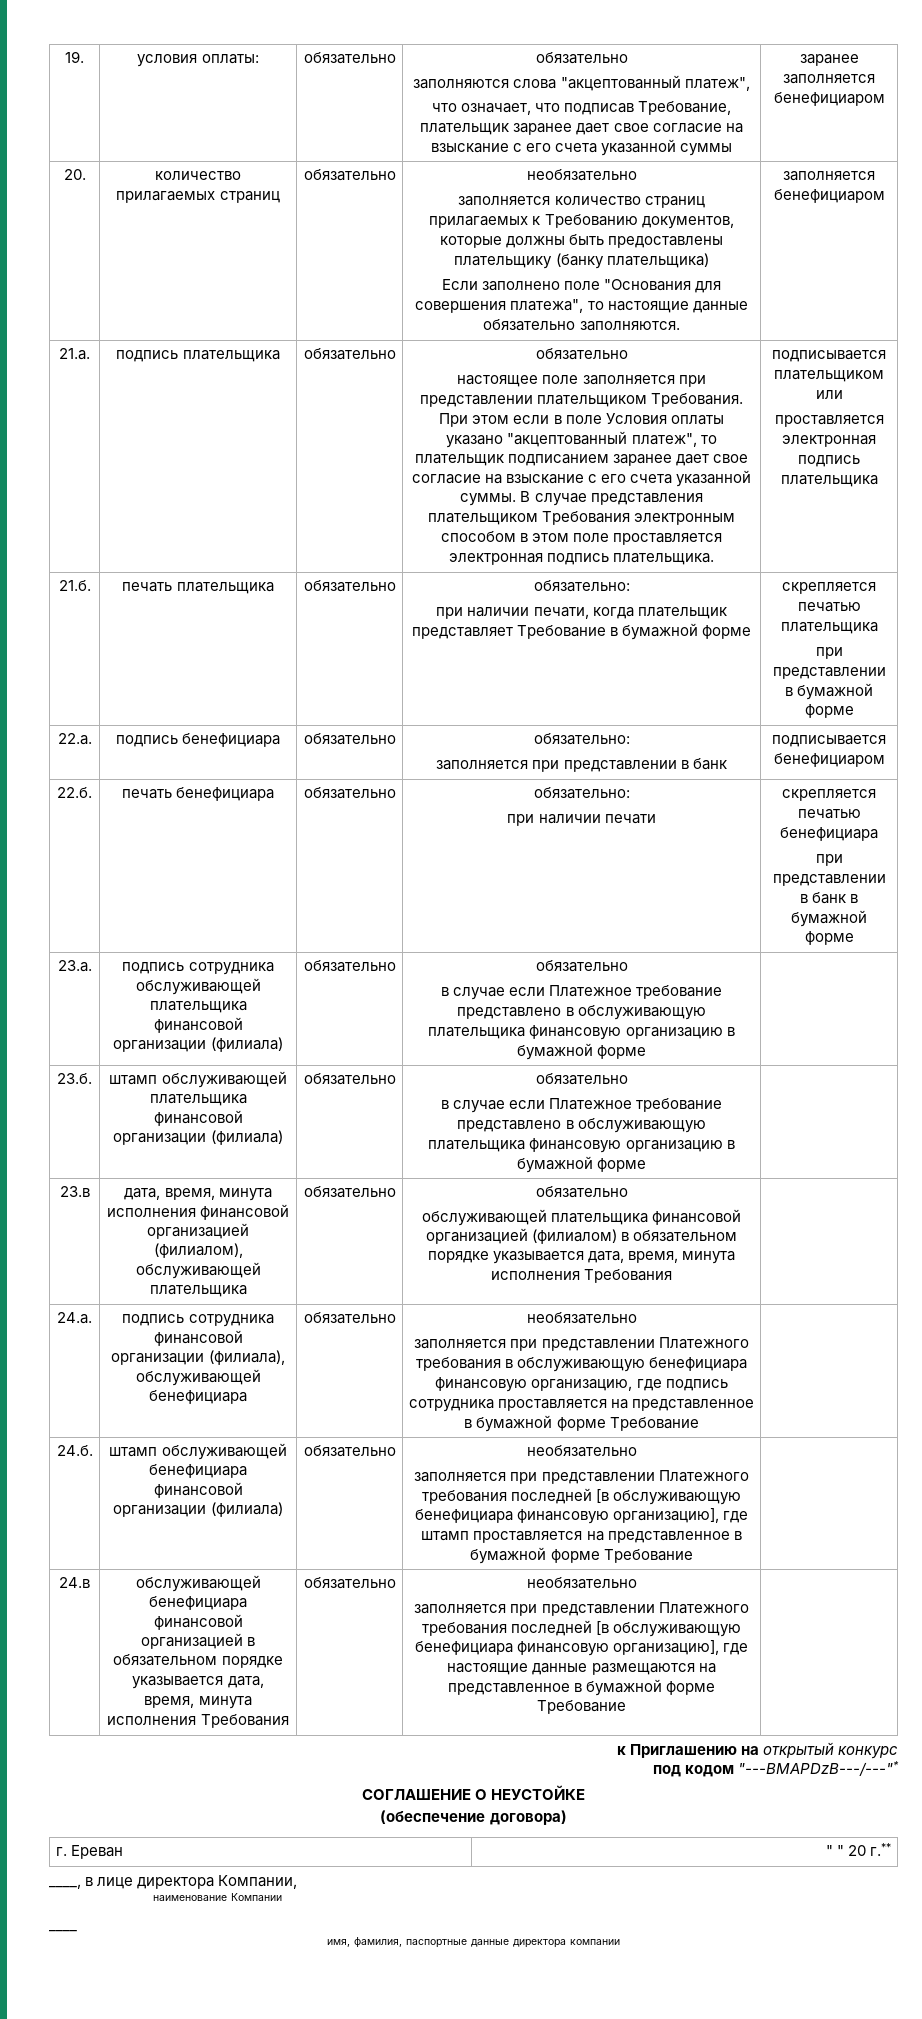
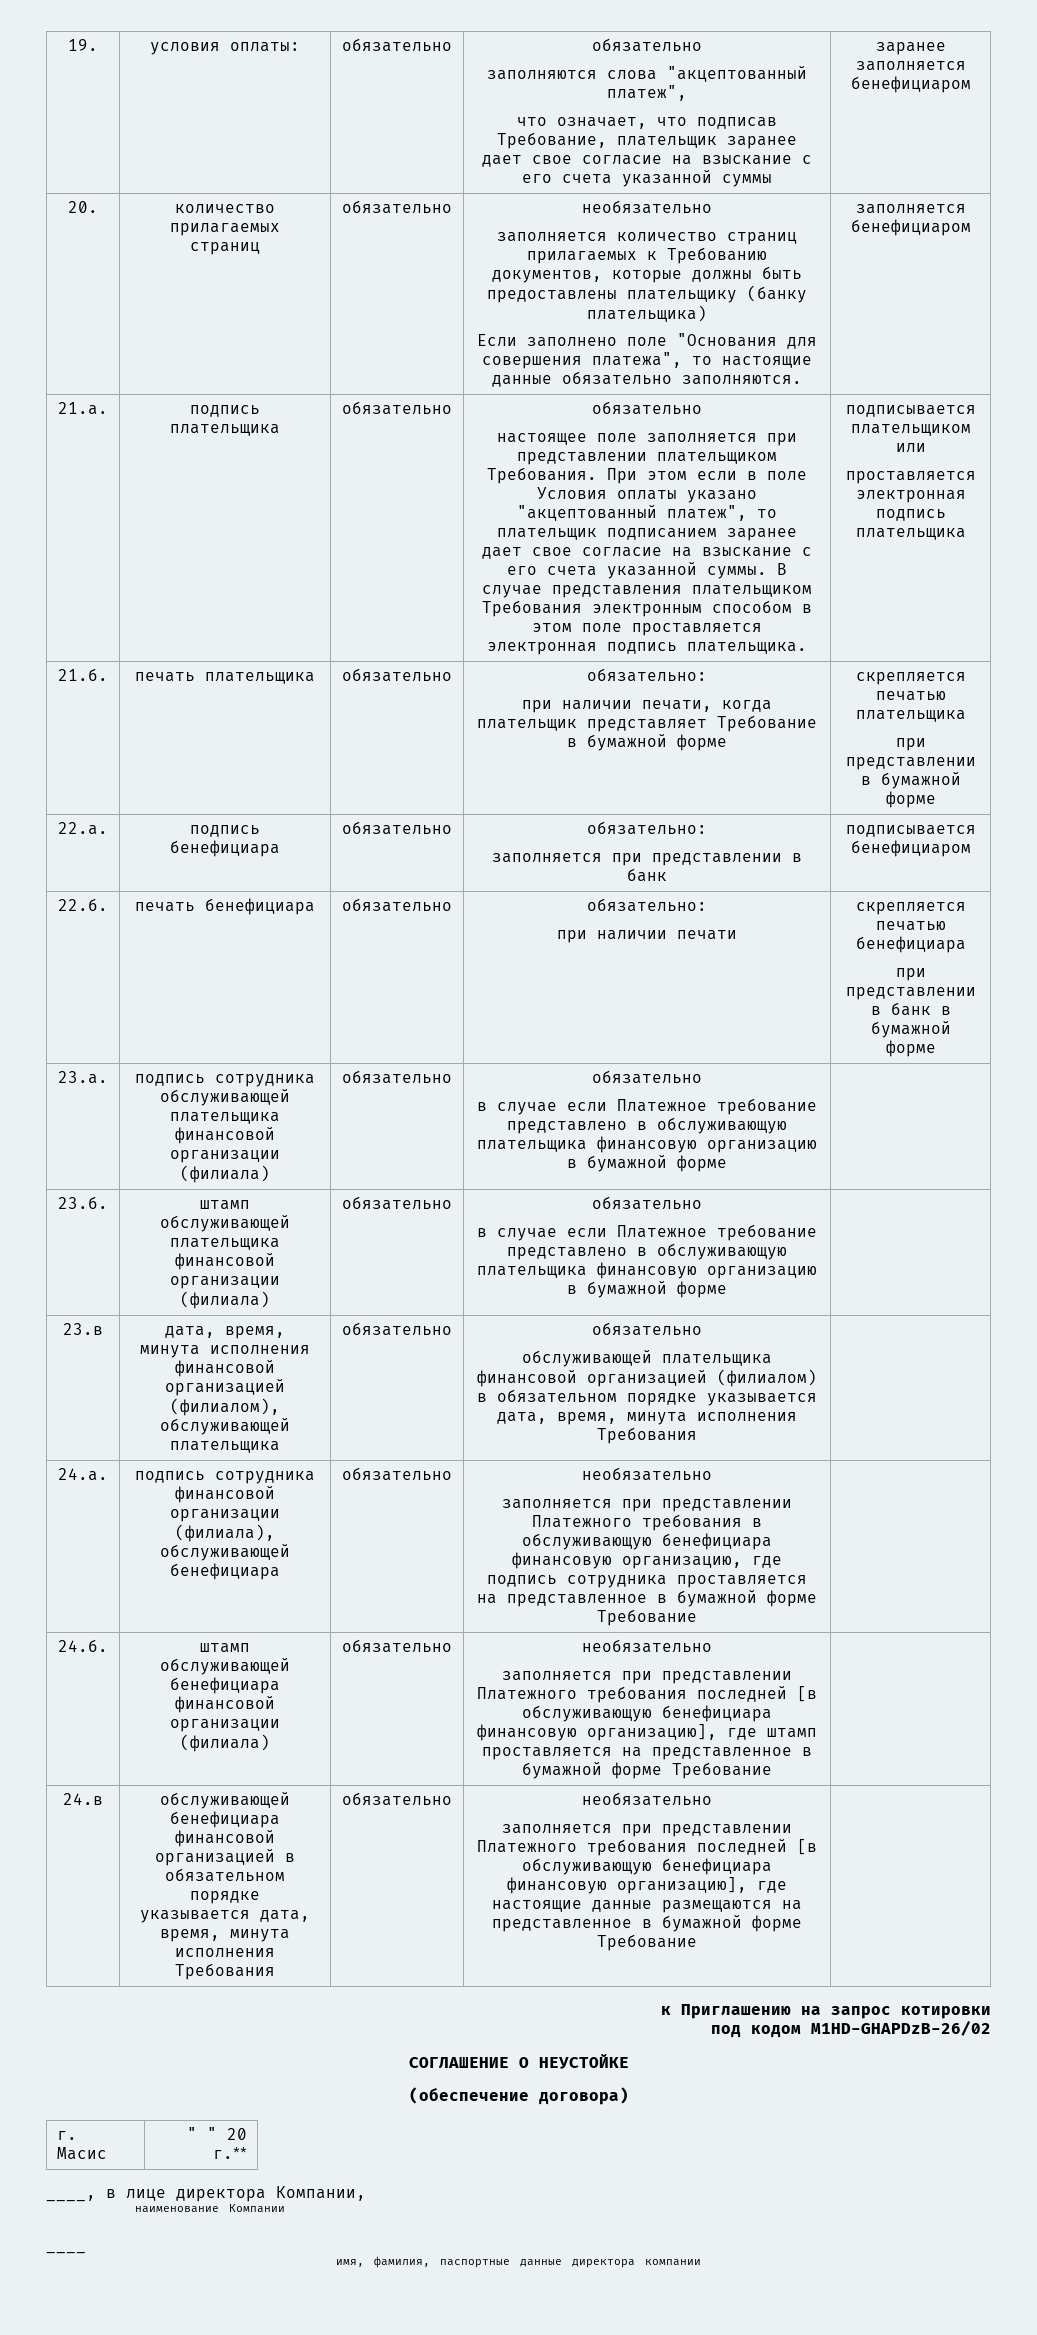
[762,1742,898,1759] открытый конкурс -> [831,2006,991,2019] запрос котировки
[737,1761,899,1776] "---BMAPDzB---/---"* -> [811,2021,991,2036] M1HD-GHAPDzB-26/02
[70,1845,123,1859] Ереван -> [57,2147,108,2160] Масис

